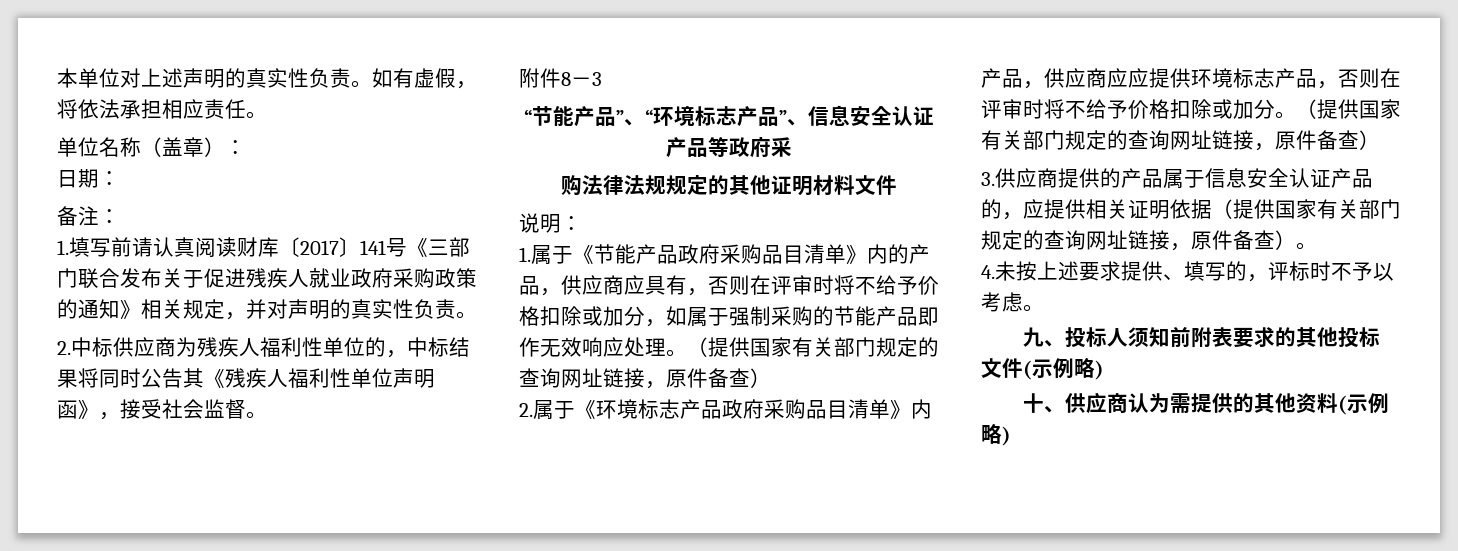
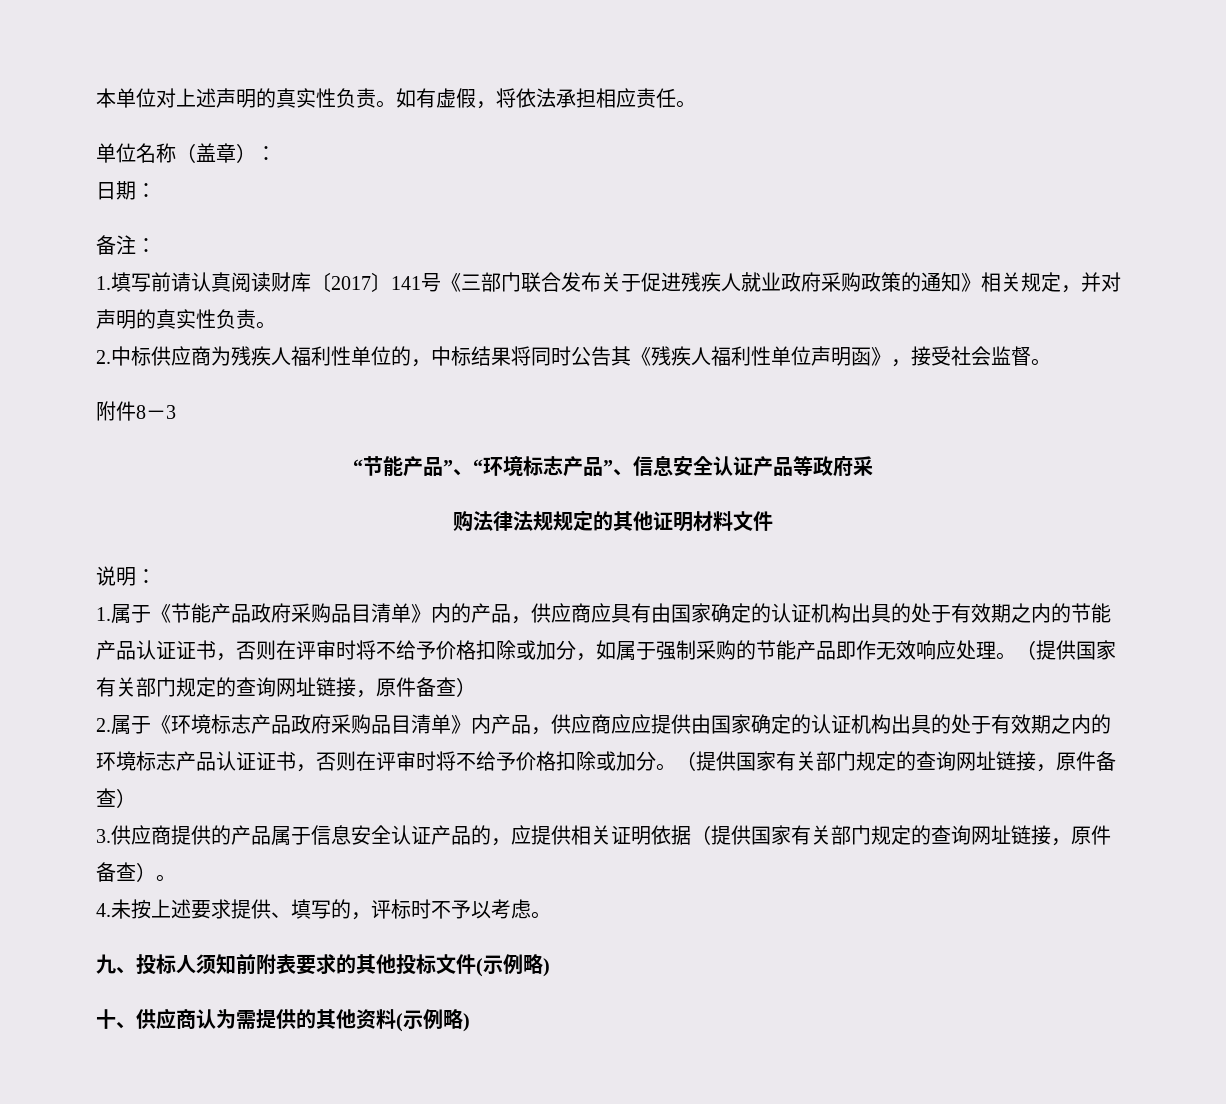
(687, 285) none -> [651,603,1111,623] [96,640,216,660] 由国家确定的认证机构出具的处于有效期之内的节能产品认证证书
[1191,68,1317,88] 环境标志产品 -> [691,714,1111,734] [96,751,296,771] 由国家确定的认证机构出具的处于有效期之内的环境标志产品认证证书

